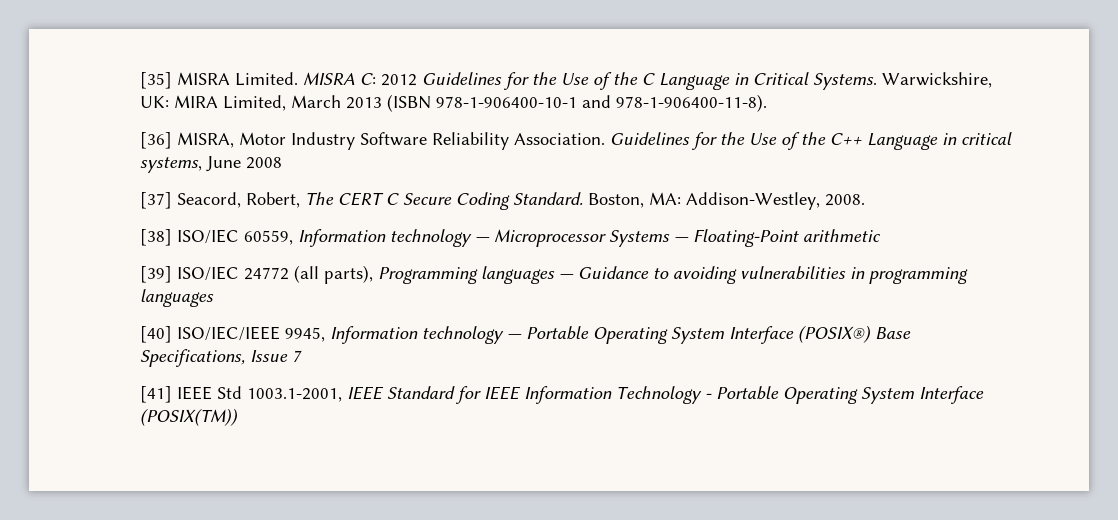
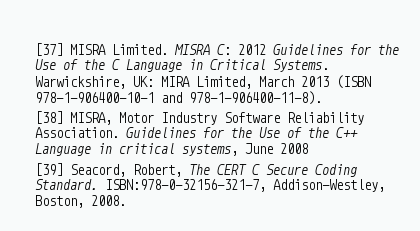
[139,72,172,89] [35] -> [34,43,63,56] [37]
[139,132,172,149] [36] -> [34,111,63,124] [38]
[139,192,172,209] [37] -> [34,163,63,176] [39]
[587,192,865,210] [139,229,881,247] [139,265,968,284] [139,289,214,307] [139,325,911,344] [139,349,302,367] [139,386,984,404] [139,408,238,426] Boston, MA: Addison-Westley, 2008. // [38] ISO/IEC 60559, Information technology — Microprocessor Systems — Floating-Point arithmetic // [39] ISO/IEC 24772 (all parts), Programming languages — Guidance to avoiding vulnerabilities in programming languages // [40] ISO/IEC/IEEE 9945, Information technology — Portable Operating System Interface (POSIX®) Base Specifications, Issue 7 // [41] IEEE Std 1003.1-2001, IEEE Standard for IEEE Information Technology - Portable Operating System Interface (POSIX(TM)) -> [104,179,385,192] [34,195,126,208] ISBN:978-0-32156-321-7, Addison-Westley, Boston, 2008.

